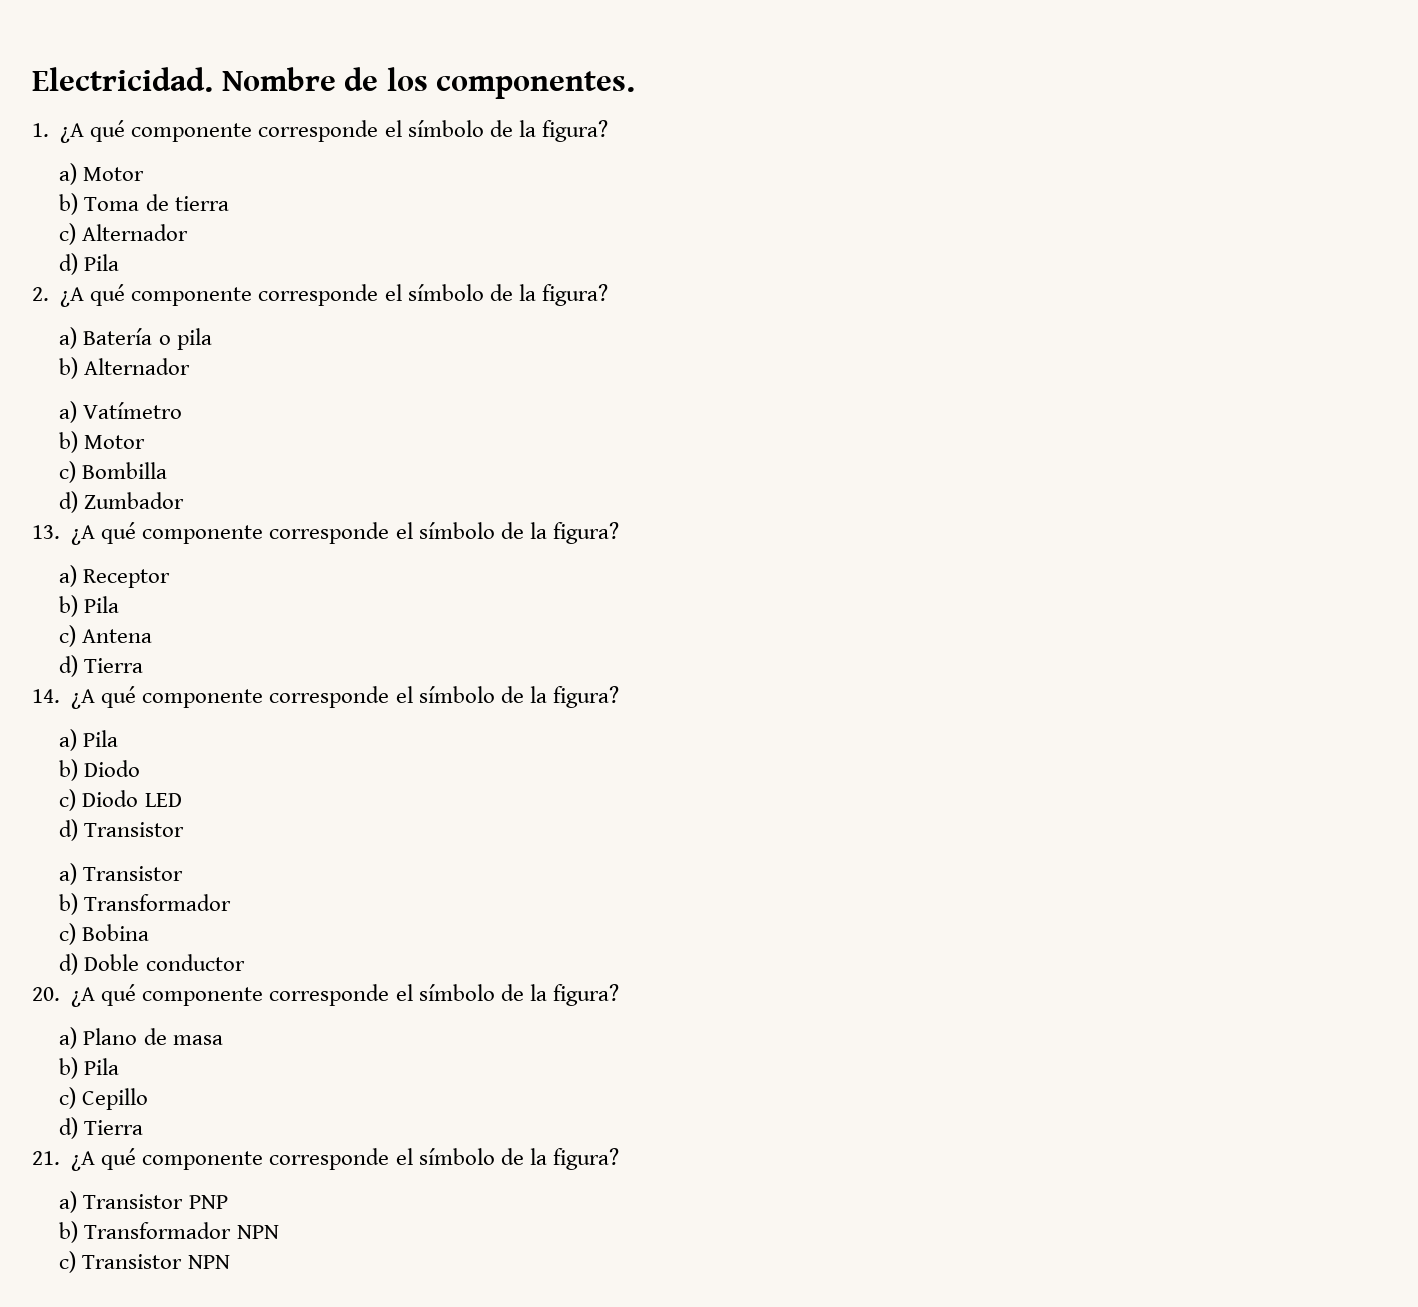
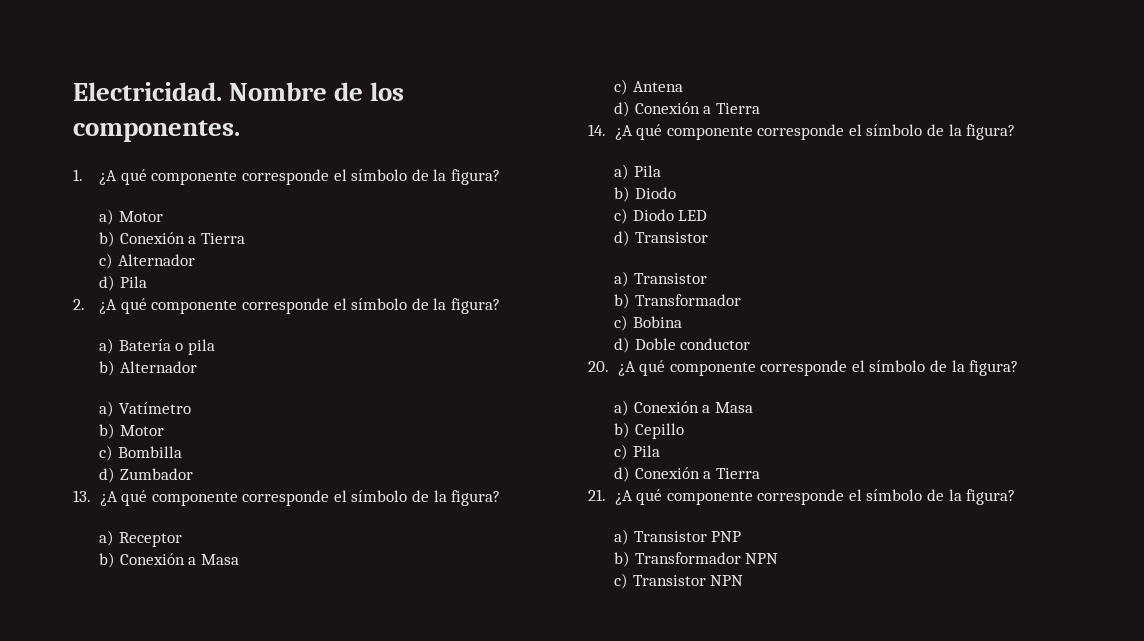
[84,194,229,211] Toma de tierra -> [119,232,245,244] Conexión a Tierra
[84,596,120,613] Pila -> [119,553,239,565] Conexión a Masa
(79, 666) none -> [634,102,712,114] Conexión a
[83,1028,223,1045] [59,1057,120,1079] [59,1087,149,1110] [59,1117,79,1139] Plano de masa // b) Pila // c) Cepillo // d) -> [633,401,753,413] [614,422,684,439] [614,444,660,460] [614,466,712,482] Conexión a Masa // b) Cepillo // c) Pila // d) Conexión a

